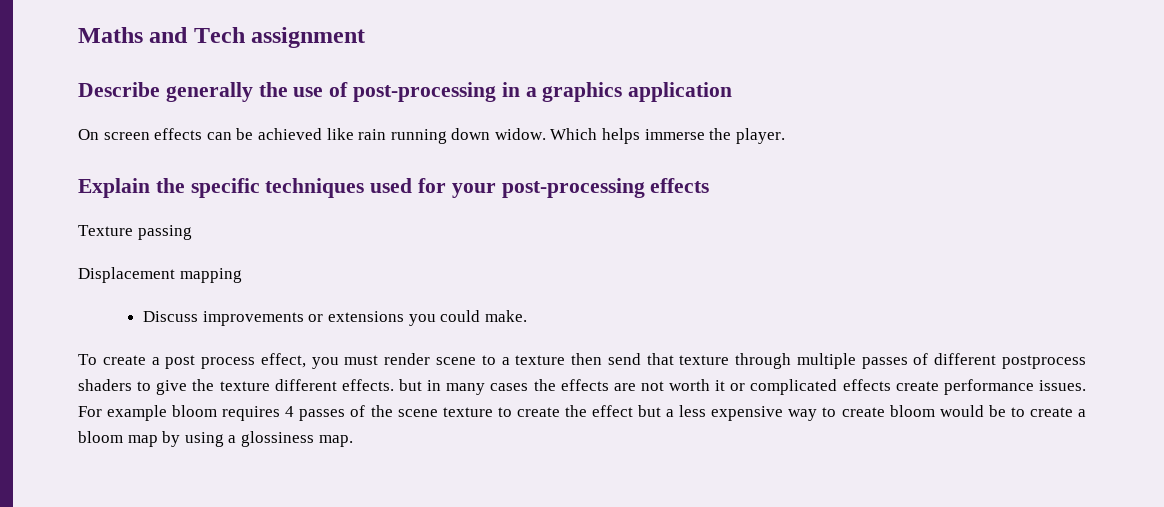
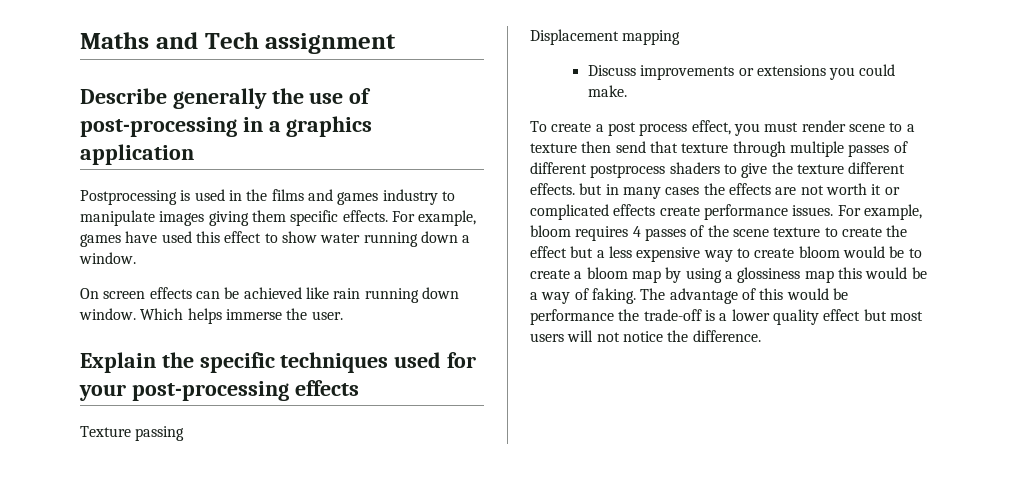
(733, 92) none -> [80,189,455,205] [80,210,477,226] [80,231,471,247] [79,252,136,264] // Postprocessing is used in the films and games industry to manipulate images giving them specific effects. For example, games have used this effect to show water running down a window.
[494,128,546,140] widow. -> [79,308,136,320] window.
[735,128,785,144] player. -> [311,311,343,320] user.
[107,405,168,421] example -> [863,204,922,220] example,
[318,435,353,447] map. -> [804,267,927,283] [530,288,848,304] [530,309,923,325] [530,330,761,342] map this would be a way of faking. The advantage of this would be performance the trade-off is a lower quality effect but most users will not notice the difference.

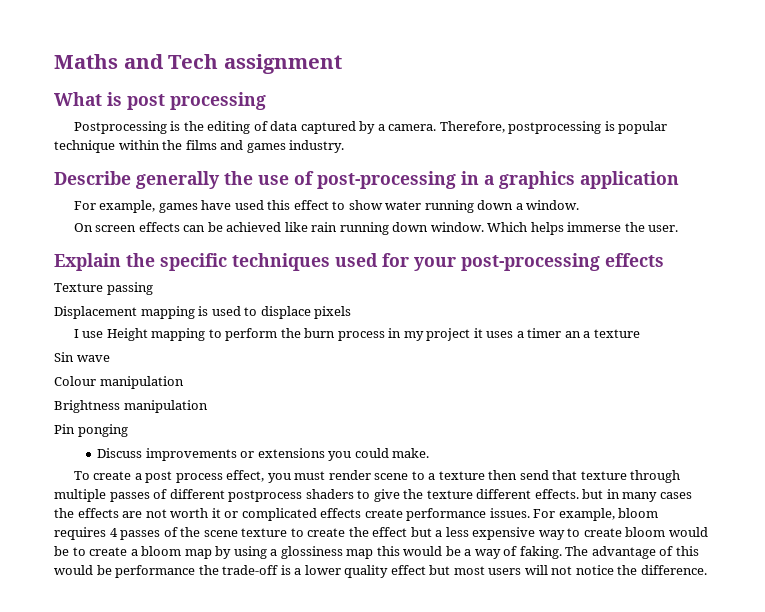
(397, 43) none -> [54,92,266,110] [73,121,668,134] [54,140,345,153] // What is post processing // Postprocessing is the editing of data captured by a camera. Therefore, postprocessing is popular technique within the films and games industry.
[80,189,455,205] [80,210,388,226] Postprocessing is used in the films and games industry to manipulate images giving them specific effects. -> (679, 180) none
(681, 37) none -> [198,306,352,319] [73,328,640,341] [54,352,110,362] [54,376,184,389] [54,400,208,413] [54,424,128,437] is used to displace pixels // I use Height mapping to perform the burn process in my project it uses a timer an a texture // Sin wave // Colour manipulation // Brightness manipulation // Pin ponging

